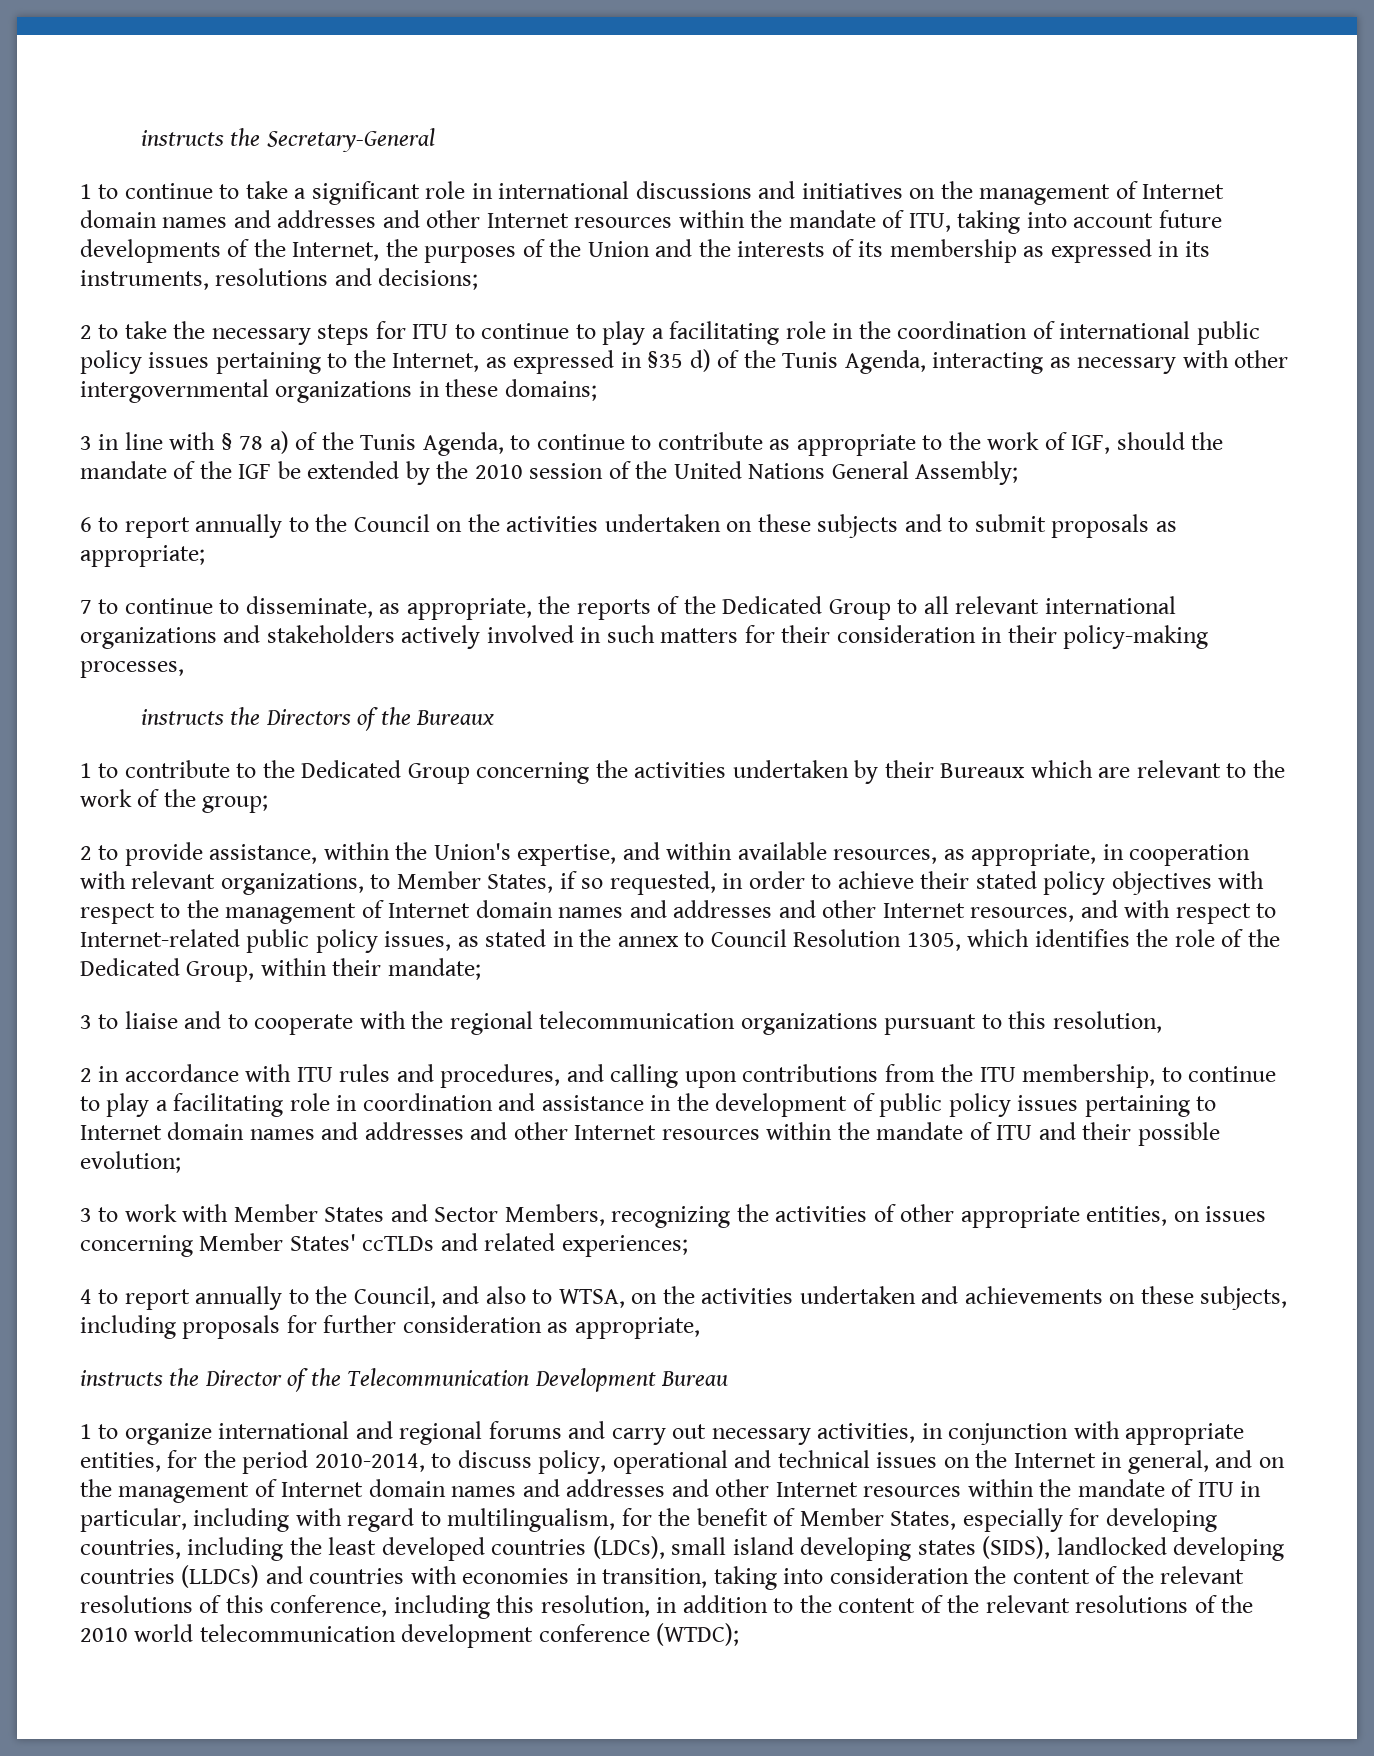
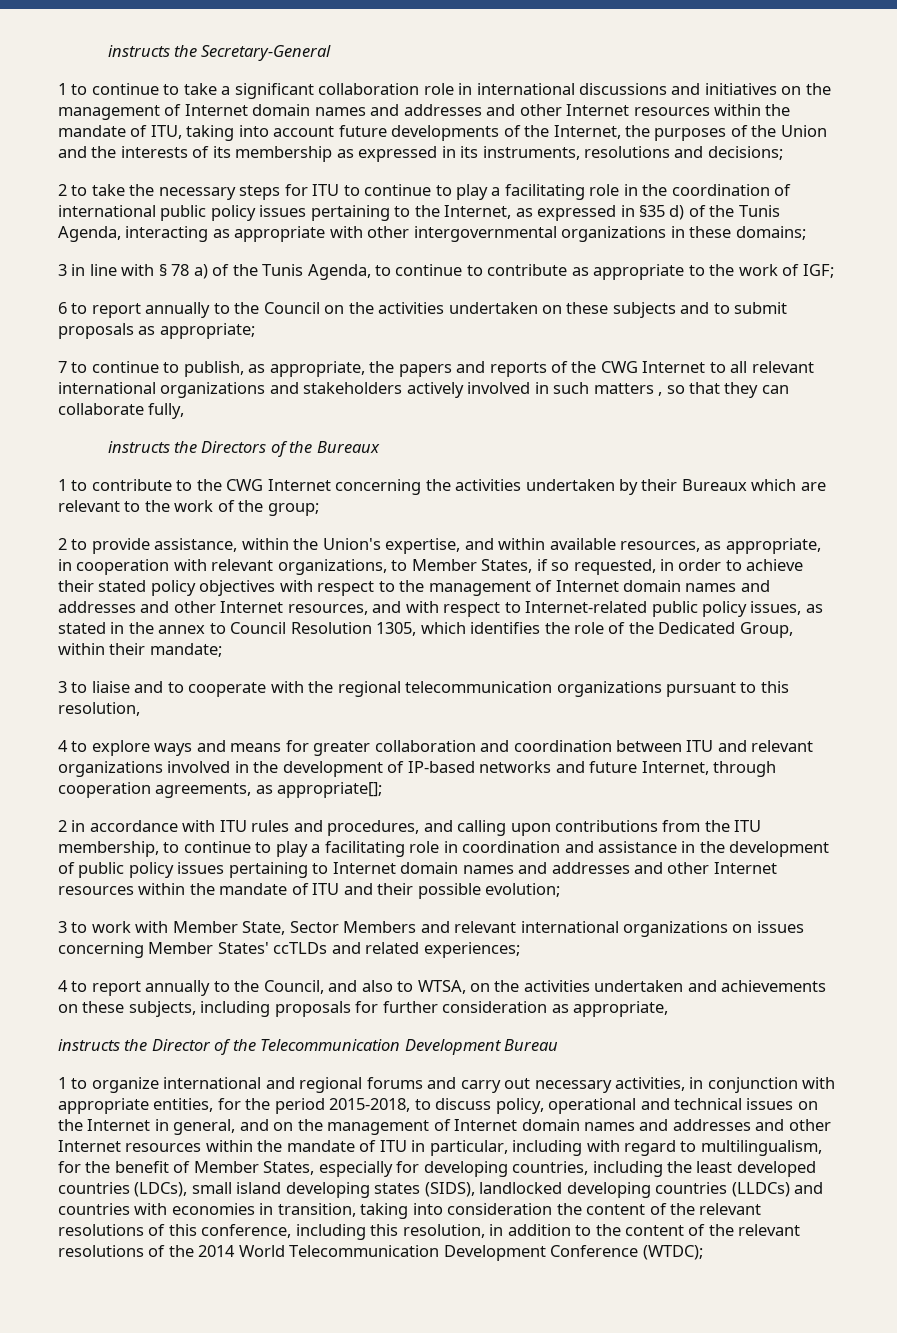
(420, 193) none -> [318,83,420,95] collaboration
[1077,357,1177,374] necessary -> [234,226,326,242] appropriate
[1071,432,1224,454] [80,461,1019,485] IGF, should the mandate of the IGF be extended by the 2010 session of the United Nations General Assembly; -> [802,264,834,278] IGF;
[245,596,373,618] disseminate, -> [183,361,244,377] publish,
(571, 605) none -> [398,361,486,377] papers and
[722,596,891,620] Dedicated Group -> [600,361,706,373] CWG Internet
[744,625,1209,649] [80,661,184,678] for their consideration in their policy-making processes, -> [658,382,789,398] [58,403,185,419] , so that they can collaborate fully,
[301,760,470,784] Dedicated Group -> [226,479,331,491] CWG Internet
(1162, 1022) none -> [58,740,814,756] [58,761,777,777] [58,782,383,798] // 4 to explore ways and means for greater collaboration and coordination between ITU and relevant organizations involved in the development of IP-based networks and future Internet, through cooperation agreements, as appropriate[];
[324,1204,1168,1228] States and Sector Members, recognizing the activities of other appropriate entities, -> [242,921,729,937] State, Sector Members and relevant international organizations
[314,1453,425,1472] 2010-2014, -> [329,1098,411,1112] 2015-2018,
[80,1624,650,1648] 2010 world telecommunication development conference -> [198,1245,639,1261] 2014 World Telecommunication Development Conference

